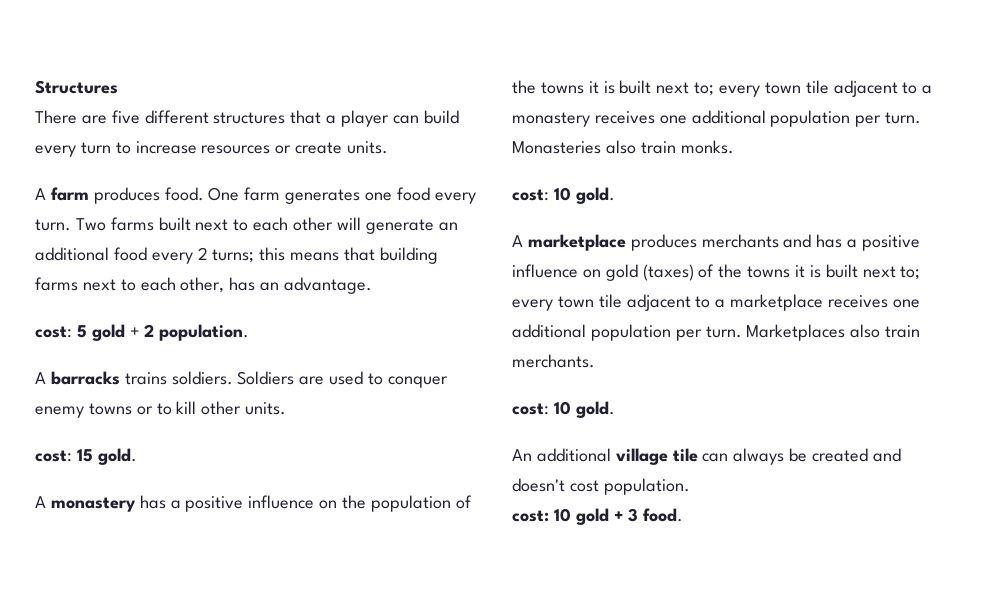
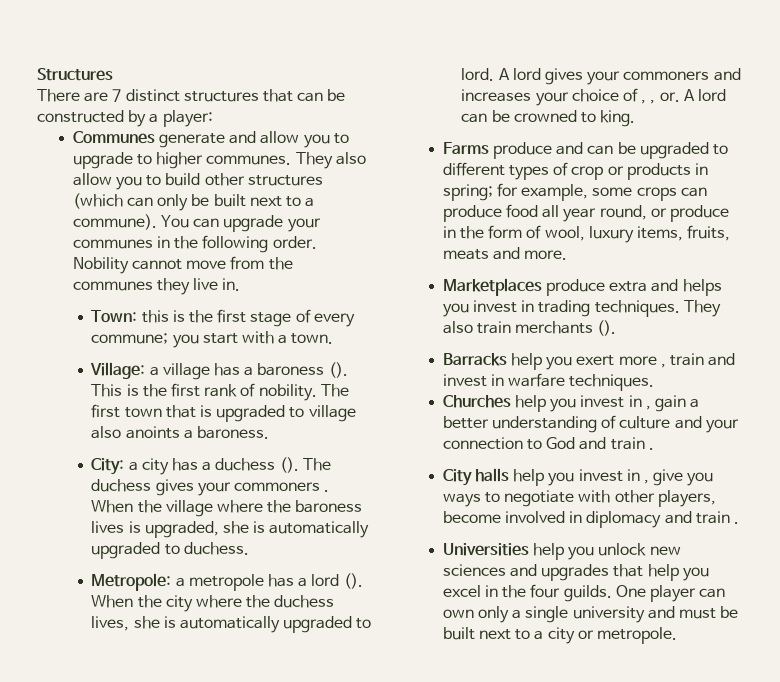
[111,110,459,127] [35,141,389,157] [35,187,476,204] [35,217,458,234] [35,247,438,264] [35,277,373,294] [35,324,250,341] [35,371,448,388] [35,401,287,418] [35,448,137,465] [35,495,472,512] [512,80,933,97] [512,110,922,127] [512,140,734,154] [512,187,615,204] [512,234,921,251] [512,264,921,281] [512,294,920,311] [512,324,921,341] [512,354,595,368] [512,401,615,418] [512,448,901,465] [512,478,690,495] [512,508,684,525] five different structures that a player can build every turn to increase resources or create units. // A farm produces food. One farm generates one food every turn. Two farms built next to each other will generate an additional food every 2 turns; this means that building farms next to each other, has an advantage. // cost: 5 gold + 2 population. // A barracks trains soldiers. Soldiers are used to conquer enemy towns or to kill other units. // cost: 15 gold. // A monastery has a positive influence on the population of the towns it is built next to; every town tile adjacent to a monastery receives one additional population per turn. Monasteries also train monks. // cost: 10 gold. // A marketplace produces merchants and has a positive influence on gold (taxes) of the towns it is built next to; every town tile adjacent to a marketplace receives one additional population per turn. Marketplaces also train merchants. // cost: 10 gold. // An additional village tile can always be created and doesn't cost population. // cost: 10 gold + 3 food. -> [112,89,346,102] [37,110,213,127] [72,131,349,148] [72,152,366,169] [72,173,323,190] [72,193,315,211] [72,214,321,232] [72,235,317,253] [72,256,293,274] [72,278,241,295] [91,309,355,327] [91,331,334,348] [90,362,348,380] [91,383,349,401] [91,404,356,422] [91,426,270,439] [91,457,331,475] [91,479,330,496] [91,500,363,517] [91,521,370,538] [91,542,249,559] [91,573,363,591] [91,595,335,612] [91,616,372,633] [461,68,741,85] [461,88,726,106] [461,110,636,127] [442,142,728,159] [442,162,708,180] [442,183,707,201] [442,204,729,222] [442,225,731,243] [442,247,568,260] [442,278,722,296] [442,300,721,317] [442,320,617,336] [442,353,736,370] [442,373,655,391] [442,395,700,412] [442,415,739,433] [442,437,654,450] [442,468,714,486] [442,490,716,507] [442,511,739,528] [442,543,681,560] [442,564,709,581] [442,584,726,602] [442,606,739,623] [442,627,677,644] 7 distinct structures that can be constructed by a player: // Communes generate and allow you to upgrade to higher communes. They also allow you to build other structures (which can only be built next to a commune). You can upgrade your communes in the following order. Nobility cannot move from the communes they live in. // Town: this is the first stage of every commune; you start with a town. // Village: a village has a baroness (). This is the first rank of nobility. The first town that is upgraded to village also anoints a baroness. // City: a city has a duchess (). The duchess gives your commoners . When the village where the baroness lives is upgraded, she is automatically upgraded to duchess. // Metropole: a metropole has a lord (). When the city where the duchess lives, she is automatically upgraded to lord. A lord gives your commoners and increases your choice of , , or. A lord can be crowned to king. // Farms produce and can be upgraded to different types of crop or products in spring; for example, some crops can produce food all year round, or produce in the form of wool, luxury items, fruits, meats and more. // Marketplaces produce extra and helps you invest in trading techniques. They also train merchants (). // Barracks help you exert more , train and invest in warfare techniques. // Churches help you invest in , gain a better understanding of culture and your connection to God and train . // City halls help you invest in , give you ways to negotiate with other players, become involved in diplomacy and train . // Universities help you unlock new sciences and upgrades that help you excel in the four guilds. One player can own only a single university and must be built next to a city or metropole.

